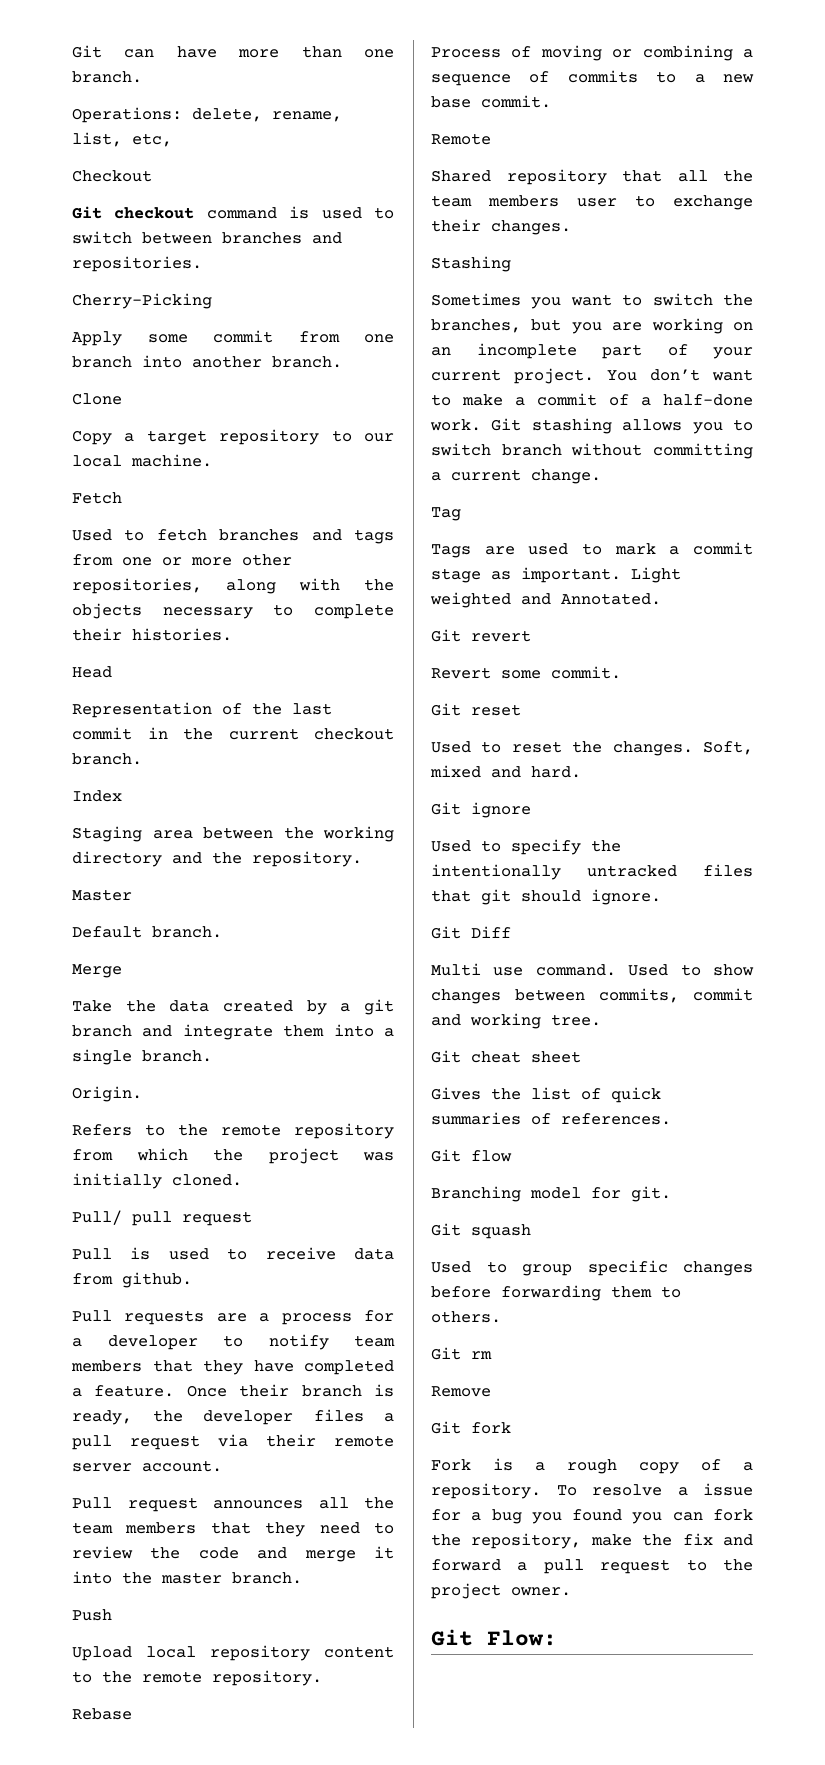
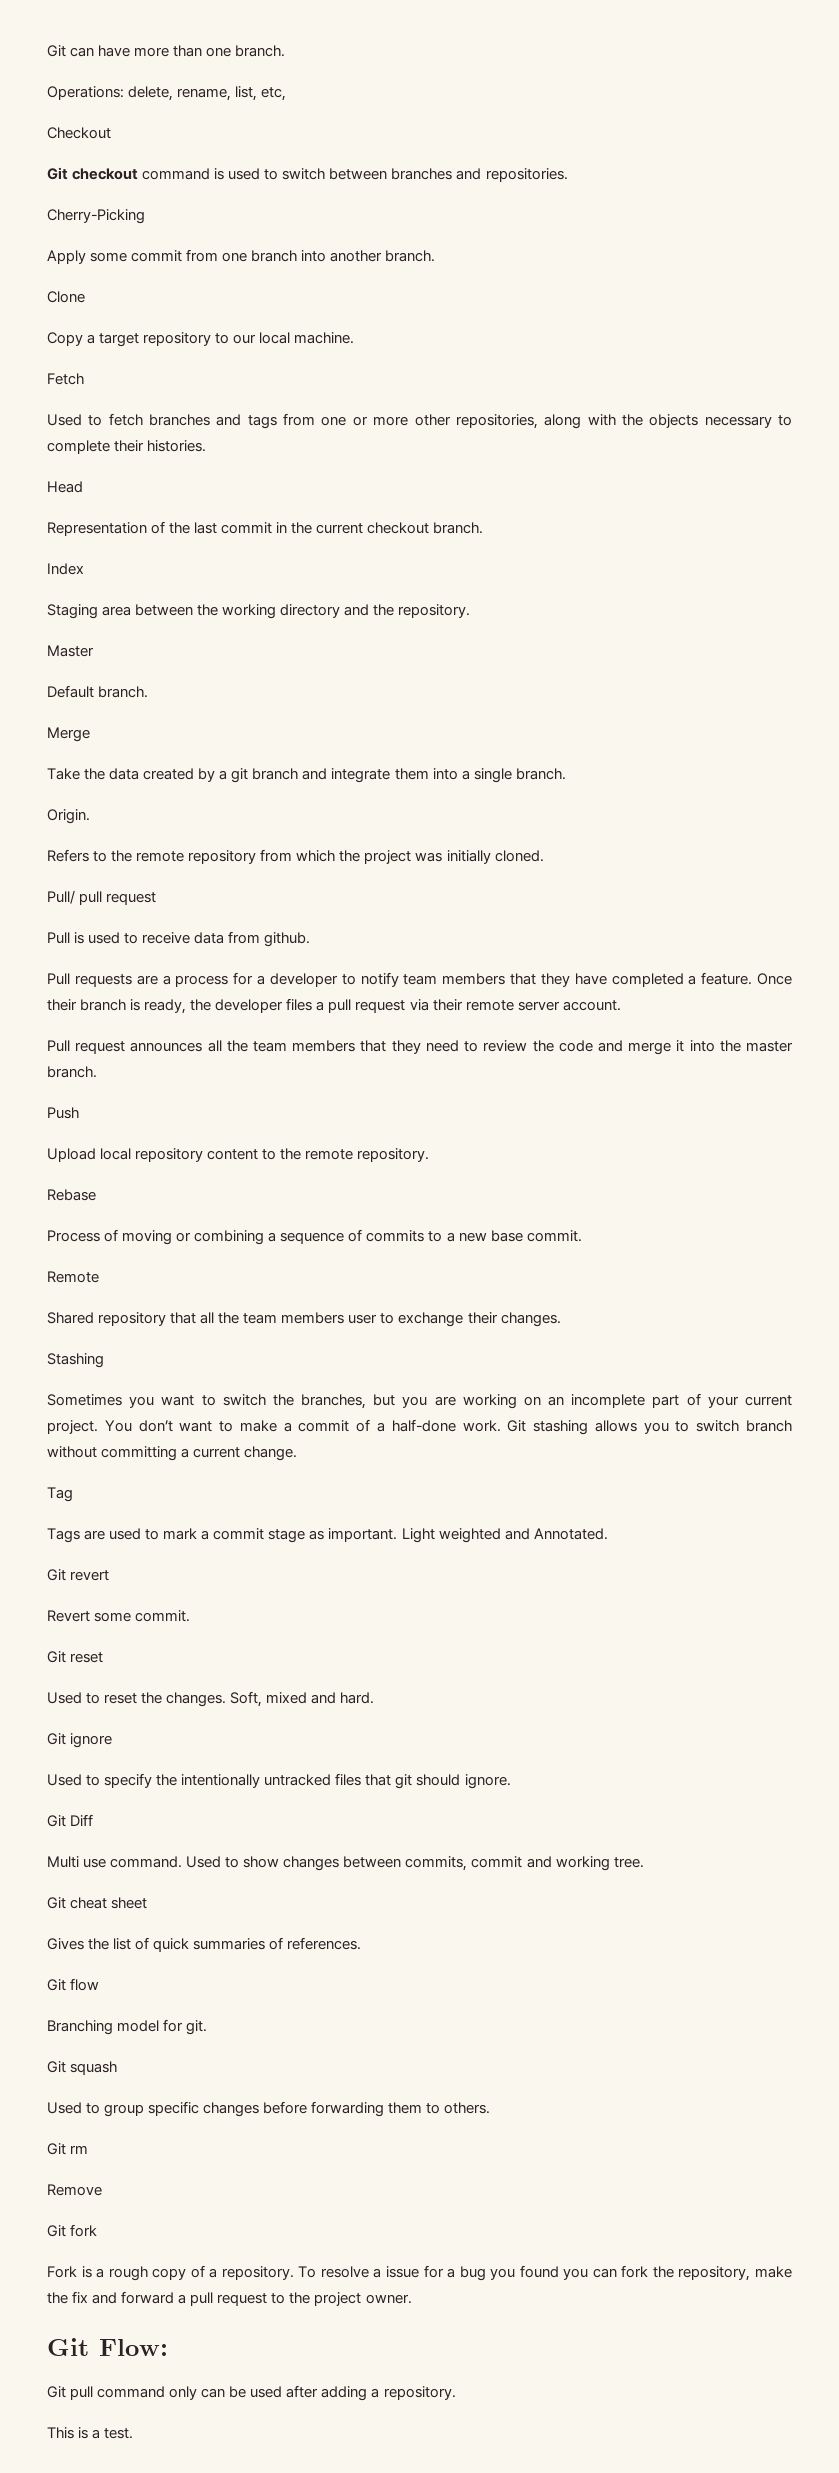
(557, 1638) none -> [47,2385,456,2401] [47,2427,134,2439] // Git pull command only can be used after adding a repository. // This is a test.

